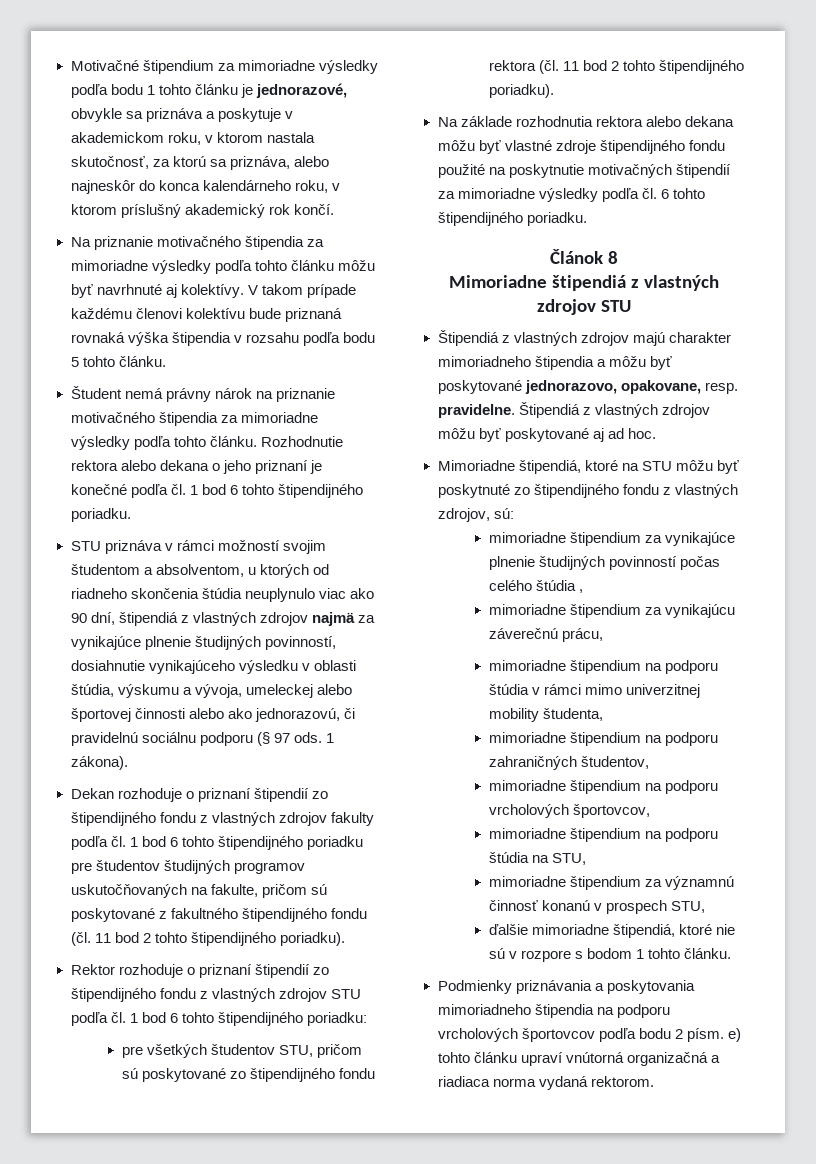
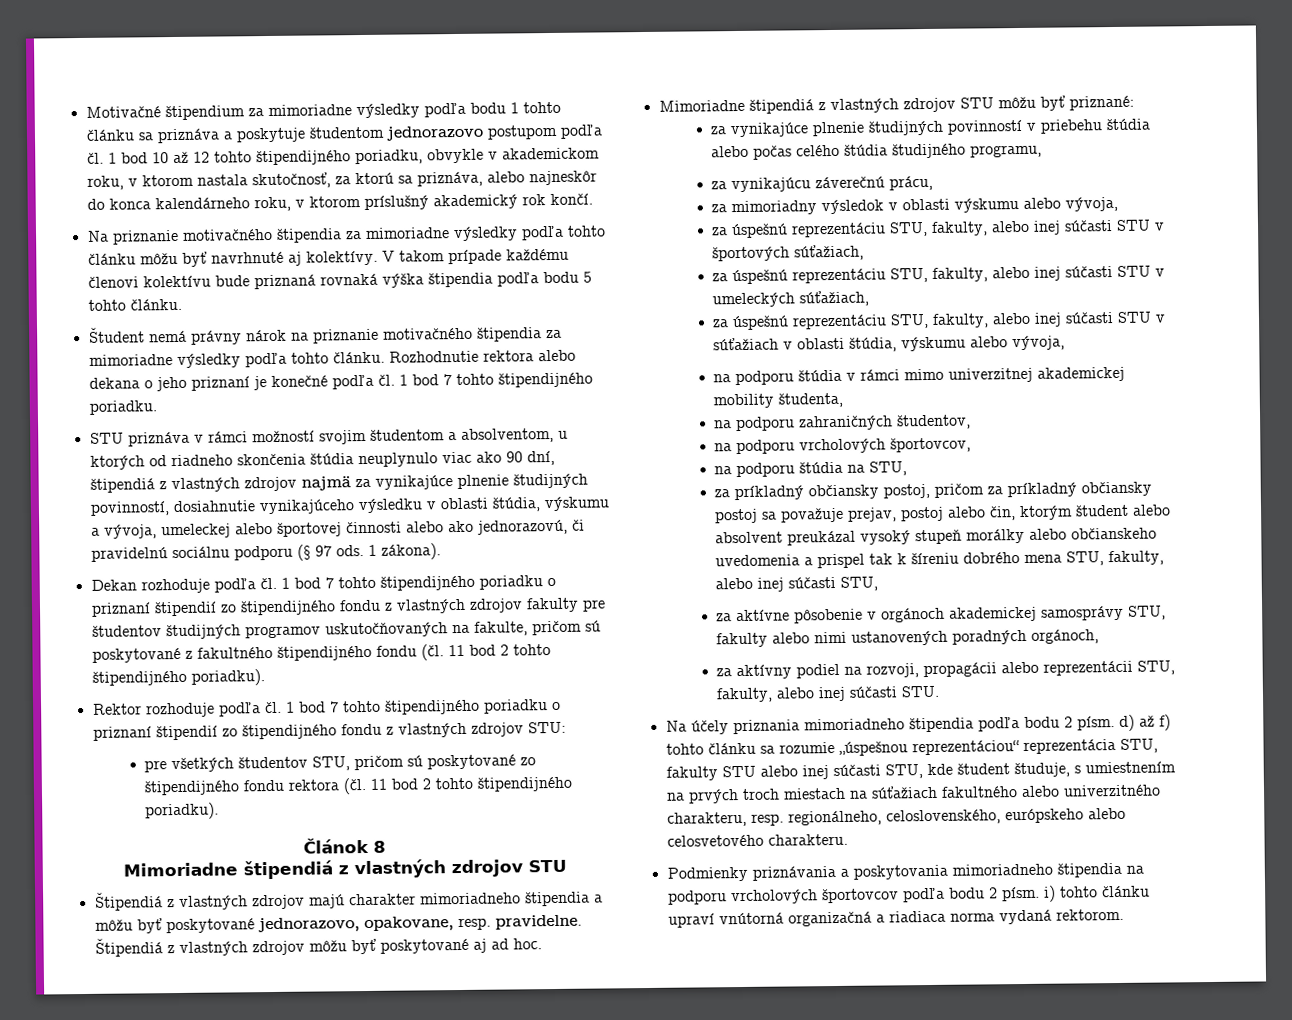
[240,83,347,98] [70,108,122,122] je jednorazové, obvykle -> (135, 135) none
(281, 115) none -> [308,124,603,141] [86,148,484,166] študentom jednorazovo postupom podľa čl. 1 bod 10 až 12 tohto štipendijného poriadku, obvykle
[233,332,299,343] v rozsahu -> (493, 280) none
[229,485,238,495] 6 -> [442,374,452,386] 7
(182, 795) none -> [213,575,543,593] podľa čl. 1 bod 7 tohto štipendijného poriadku
[70,836,363,850] podľa čl. 1 bod 6 tohto štipendijného poriadku -> (579, 605) none
[186,964,329,978] [70,988,361,1002] [70,1012,367,1026] o priznaní štipendií zo štipendijného fondu z vlastných zdrojov STU podľa čl. 1 bod 6 tohto štipendijného poriadku: -> [218,699,561,717] [92,721,566,741] podľa čl. 1 bod 7 tohto štipendijného poriadku o priznaní štipendií zo štipendijného fondu z vlastných zdrojov STU:
[437,116,734,127] [437,140,725,154] [437,164,731,178] [437,188,705,202] [437,212,587,226] // Na základe rozhodnutia rektora alebo dekana môžu byť vlastné zdroje štipendijného fondu použité na poskytnutie motivačných štipendií za mimoriadne výsledky podľa čl. 6 tohto štipendijného poriadku. -> (220, 811) none
[518,460,739,474] [437,484,738,498] [437,508,514,522] [488,532,641,546] štipendiá, ktoré na STU môžu byť poskytnuté zo štipendijného fondu z vlastných zdrojov, sú: // mimoriadne štipendium -> [748,95,1134,114] štipendiá z vlastných zdrojov STU môžu byť priznané: //
[679,556,720,570] [488,580,583,593] [488,604,735,618] [488,628,603,642] [488,660,641,674] počas celého štúdia , // mimoriadne štipendium za vynikajúcu záverečnú prácu, // mimoriadne štipendium -> [1026,118,1151,134] [711,143,1043,160] [711,175,934,193] [711,196,1119,216] [711,219,1166,239] [712,244,865,262] [712,265,1166,285] [712,290,870,308] [712,311,1167,331] [713,335,1066,352] v priebehu štúdia alebo počas celého štúdia študijného programu, // za vynikajúcu záverečnú prácu, // za mimoriadny výsledok v oblasti výskumu alebo vývoja, // za úspešnú reprezentáciu STU, fakulty, alebo inej súčasti STU v športových súťažiach, // za úspešnú reprezentáciu STU, fakulty, alebo inej súčasti STU v umeleckých súťažiach, // za úspešnú reprezentáciu STU, fakulty, alebo inej súčasti STU v súťažiach v oblasti štúdia, výskumu alebo vývoja, //
(700, 691) none -> [1037,366,1126,382] akademickej
[488,732,641,746] mimoriadne štipendium -> (844, 400) none
[488,780,641,794] mimoriadne štipendium -> (972, 422) none
[488,828,641,842] mimoriadne štipendium -> (972, 445) none
[488,876,734,890] [488,900,705,914] [488,924,735,938] [488,948,731,962] mimoriadne štipendium za významnú činnosť konanú v prospech STU, // ďalšie mimoriadne štipendiá, ktoré nie sú v rozpore s bodom 1 tohto článku. -> [714,481,1153,501] [714,504,1172,524] [715,527,1158,546] [715,550,1165,569] [715,576,879,592] [716,605,1167,624] [716,629,1100,648] [716,660,1176,680] [716,685,941,703] [665,714,1171,735] [665,738,1158,756] [665,761,1176,781] [666,784,1161,804] [666,807,1126,827] [666,833,848,847] za príkladný občiansky postoj, pričom za príkladný občiansky postoj sa považuje prejav, postoj alebo čin, ktorým študent alebo absolvent preukázal vysoký stupeň morálky alebo občianskeho uvedomenia a prispel tak k šíreniu dobrého mena STU, fakulty, alebo inej súčasti STU, // za aktívne pôsobenie v orgánoch akademickej samosprávy STU, fakulty alebo nimi ustanovených poradných orgánoch, // za aktívny podiel na rozvoji, propagácii alebo reprezentácii STU, fakulty, alebo inej súčasti STU. // Na účely priznania mimoriadneho štipendia podľa bodu 2 písm. d) až f) tohto článku sa rozumie „úspešnou reprezentáciou“ reprezentácia STU, fakulty STU alebo inej súčasti STU, kde študent študuje, s umiestnením na prvých troch miestach na súťažiach fakultného alebo univerzitného charakteru, resp. regionálneho, celoslovenského, európskeho alebo celosvetového charakteru.
[727,1028,741,1042] e) -> [1043,885,1056,902] i)

